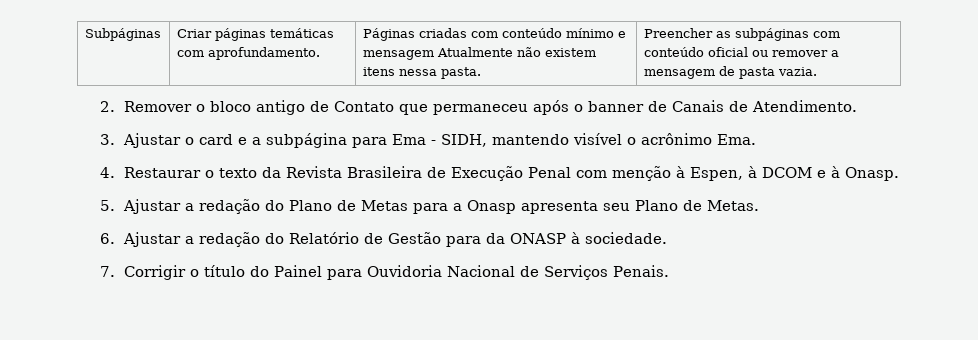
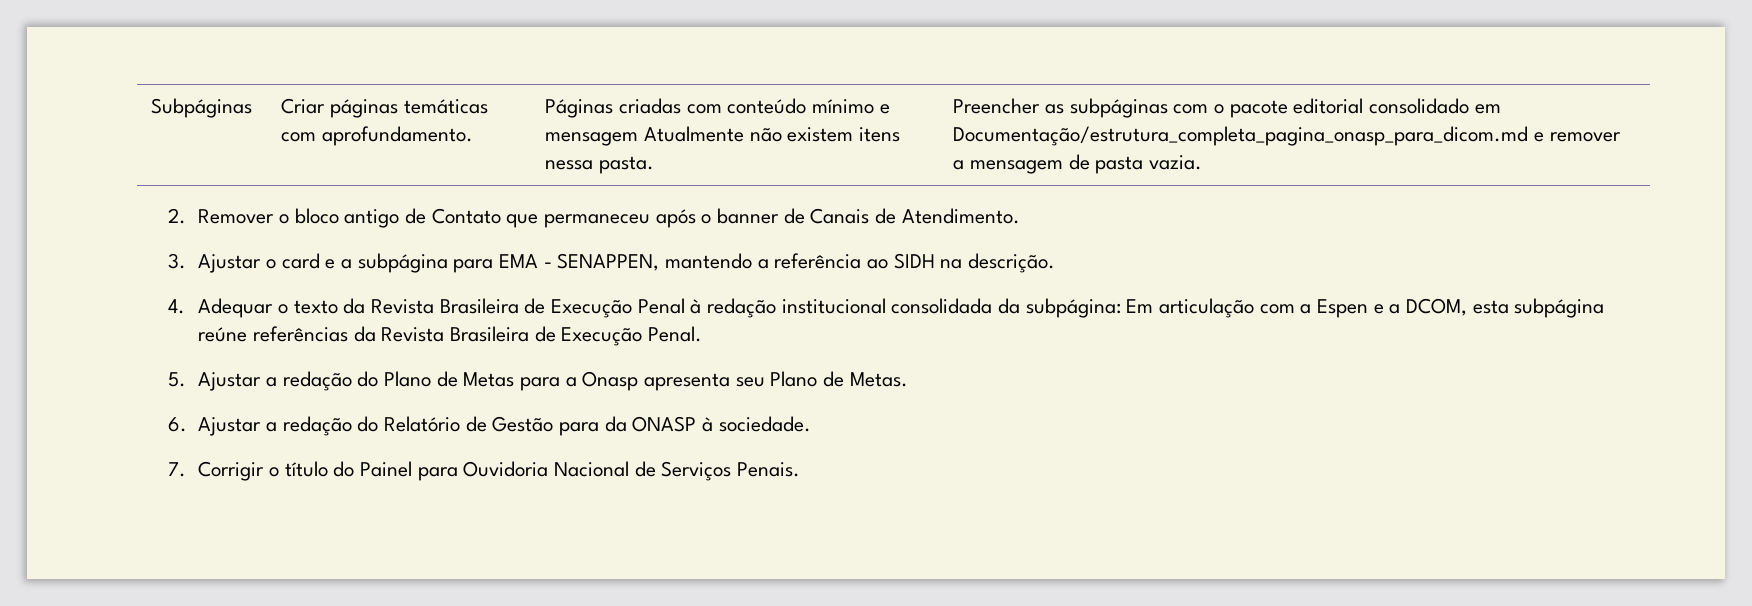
[643,47,768,57] conteúdo oficial ou -> [1214,98,1501,118] [953,126,1545,146] o pacote editorial consolidado em Documentação/estrutura_completa_pagina_onasp_para_dicom.md e
[391,133,756,147] Ema - SIDH, mantendo visível o acrônimo Ema. -> [499,253,1056,273] EMA - SENAPPEN, mantendo a referência ao SIDH na descrição.
[123,167,201,178] Restaurar -> [198,298,274,318] Adequar
[575,166,899,181] com menção à Espen, à DCOM e à Onasp. -> [690,298,1605,318] [198,326,703,346] à redação institucional consolidada da subpágina: Em articulação com a Espen e a DCOM, esta subpágina reúne referências da Revista Brasileira de Execução Penal.

